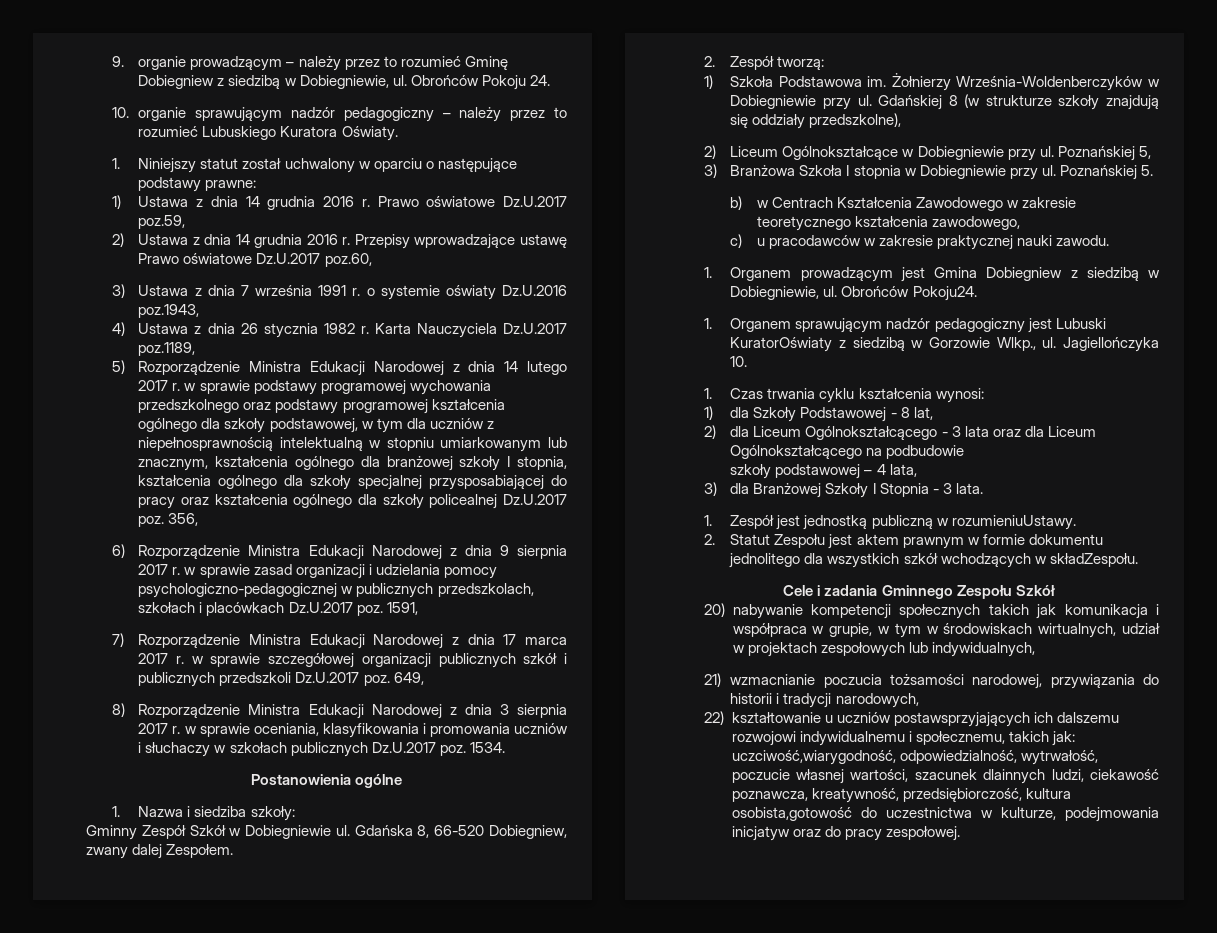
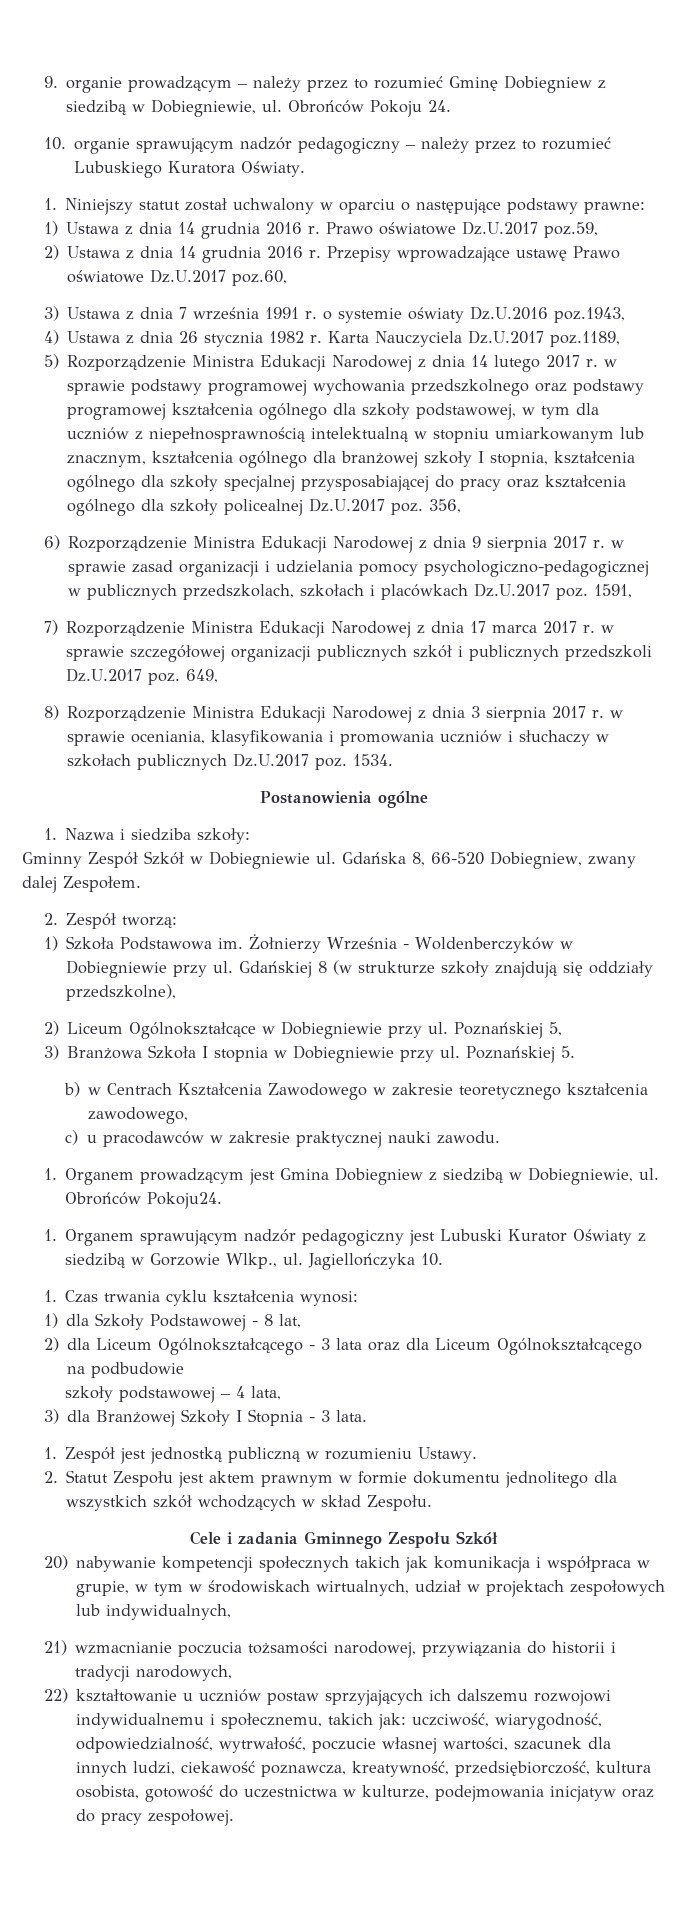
[956,76,1144,91] Września-Woldenberczyków -> [326,937,554,953] Września - Woldenberczyków
[730,337,833,352] KuratorOświaty -> [508,1229,633,1245] Kurator Oświaty
[951,515,1076,530] rozumieniuUstawy. -> [325,1447,478,1463] rozumieniu Ustawy.
[1049,553,1138,567] składZespołu. -> [320,1495,432,1511] skład Zespołu.
[893,712,1030,727] postawsprzyjających -> [266,1689,423,1706] postaw sprzyjających
[731,750,896,765] uczciwość,wiarygodność, -> [411,1713,602,1730] uczciwość, wiarygodność,
[983,769,1046,784] dlainnych -> [587,1737,611,1749] [75,1761,127,1777] dla innych
[731,807,852,821] osobista,gotowość -> [75,1785,213,1802] osobista, gotowość

